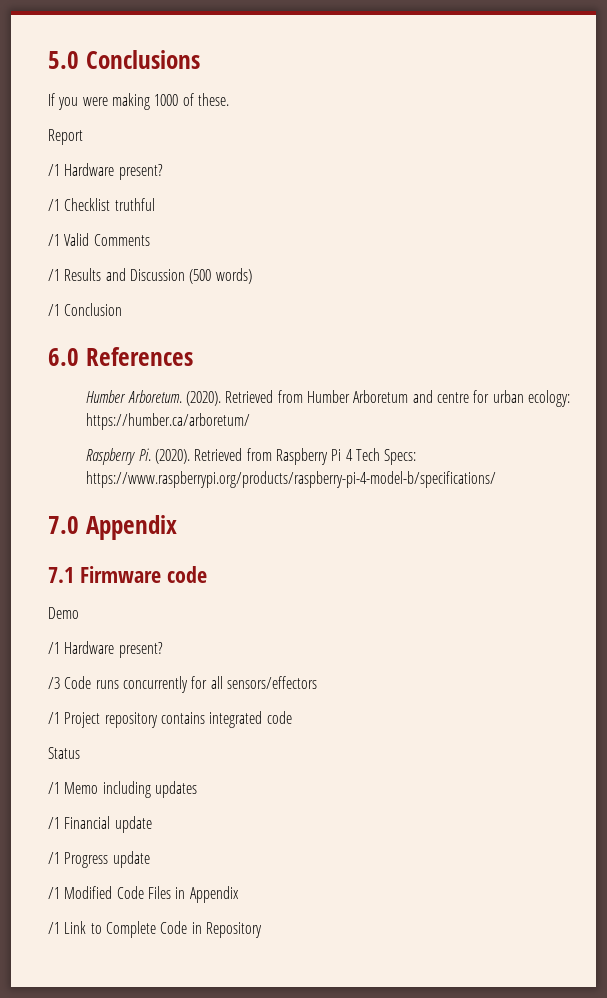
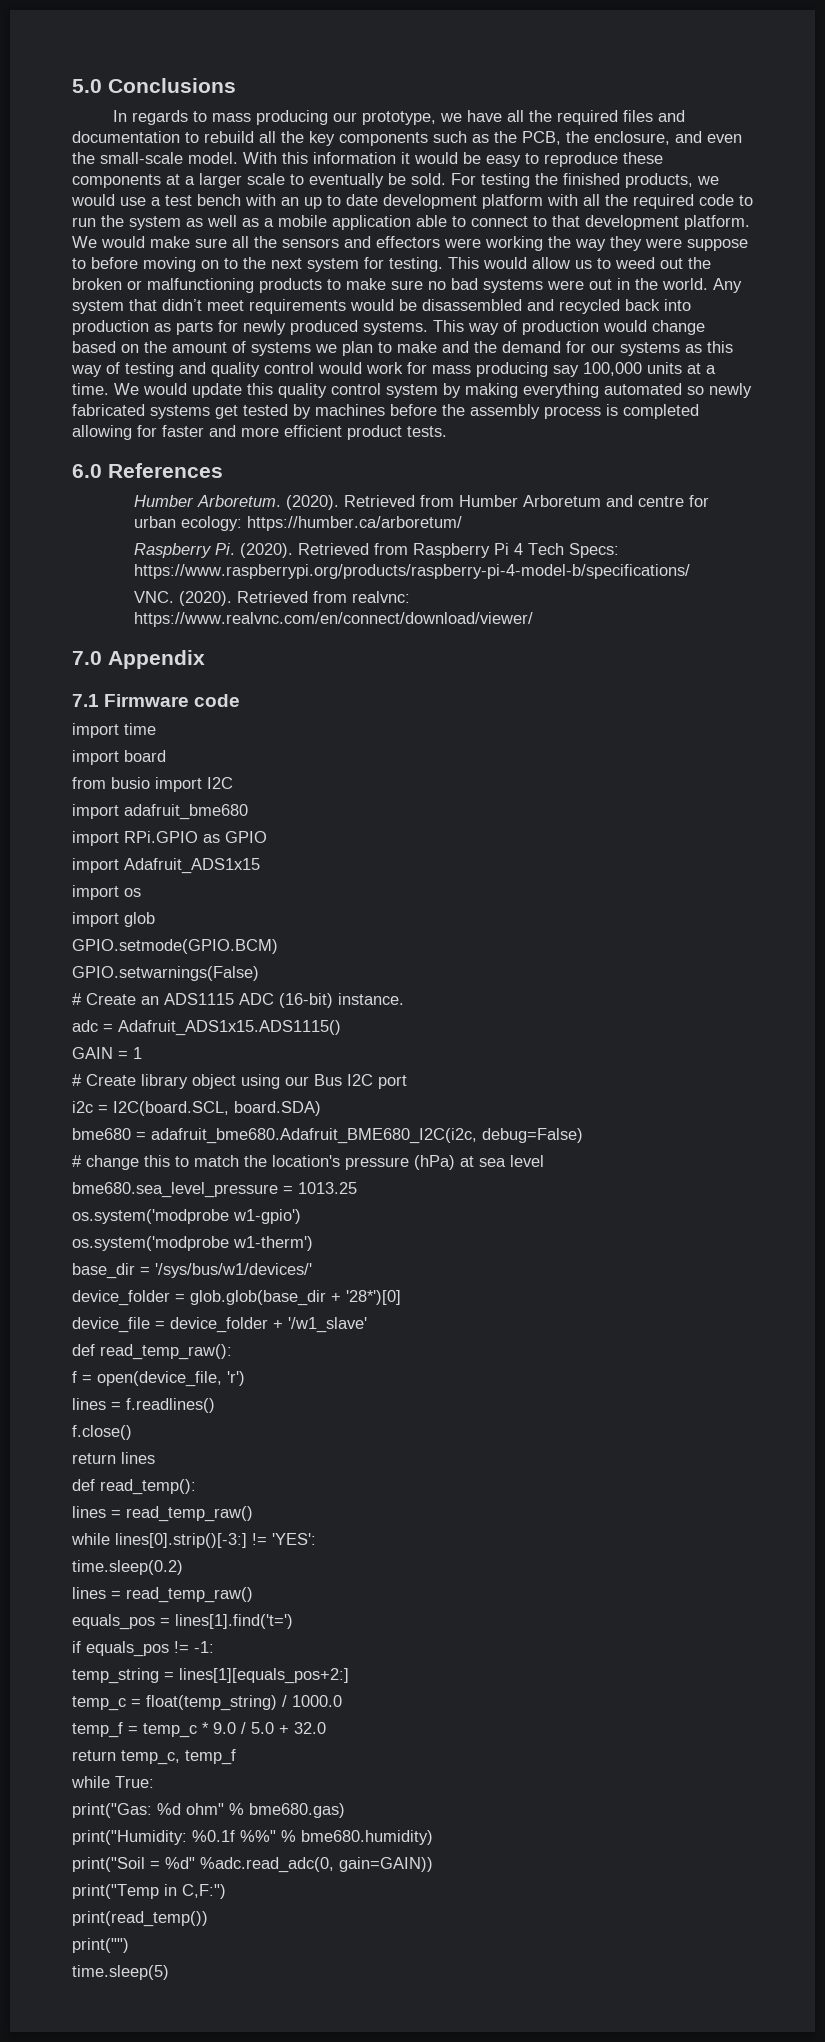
[48,93,229,110] [48,129,83,145] [48,163,163,180] [48,198,155,211] [48,233,150,246] [48,268,252,284] [48,303,123,316] If you were making 1000 of these. // Report // /1 Hardware present? // /1 Checklist truthful // /1 Valid Comments // /1 Results and Discussion (500 words) // /1 Conclusion -> [113,110,686,125] [72,131,742,146] [72,152,663,167] [72,173,719,188] [71,194,753,209] [72,215,750,230] [72,236,748,251] [72,257,711,272] [72,278,742,293] [72,299,691,314] [72,320,705,335] [72,341,733,356] [71,362,716,377] [72,383,752,398] [72,404,699,419] [72,425,447,440] In regards to mass producing our prototype, we have all the required files and documentation to rebuild all the key components such as the PCB, the enclosure, and even the small-scale model. With this information it would be easy to reproduce these components at a larger scale to eventually be sold. For testing the finished products, we would use a test bench with an up to date development platform with all the required code to run the system as well as a mobile application able to connect to that development platform. We would make sure all the sensors and effectors were working the way they were suppose to before moving on to the next system for testing. This would allow us to weed out the broken or malfunctioning products to make sure no bad systems were out in the world. Any system that didn’t meet requirements would be disassembled and recycled back into production as parts for newly produced systems. This way of production would change based on the amount of systems we plan to make and the demand for our systems as this way of testing and quality control would work for mass producing say 100,000 units at a time. We would update this quality control system by making everything automated so newly fabricated systems get tested by machines before the assembly process is completed allowing for faster and more efficient product tests.
(497, 479) none -> [134,591,411,606] [134,612,534,627] // VNC. (2020). Retrieved from realvnc: https://www.realvnc.com/en/connect/download/viewer/
[48,607,79,619] [48,641,163,658] [48,676,317,693] [48,711,292,728] [48,747,80,759] [48,781,197,798] [48,816,152,833] [48,851,150,868] [48,886,239,903] [48,921,262,938] Demo // /1 Hardware present? // /3 Code runs concurrently for all sensors/effectors // /1 Project repository contains integrated code // Status // /1 Memo including updates // /1 Financial update // /1 Progress update // /1 Modified Code Files in Appendix // /1 Link to Complete Code in Repository -> [72,723,156,738] [72,750,166,765] [72,777,233,792] [72,804,248,820] [72,831,267,846] [72,858,260,874] [72,885,141,900] [72,912,155,927] [72,939,278,954] [72,966,259,981] [72,993,404,1008] [72,1020,341,1036] [72,1047,142,1059] [72,1074,407,1089] [72,1101,321,1116] [72,1128,583,1144] [72,1155,544,1170] [72,1182,357,1198] [72,1209,301,1224] [72,1236,313,1251] [72,1263,312,1279] [72,1290,401,1306] [72,1317,367,1333] [72,1344,232,1360] [72,1371,245,1387] [72,1398,215,1413] [72,1425,132,1440] [72,1452,155,1464] [72,1479,196,1495] [72,1506,253,1522] [71,1533,316,1548] [72,1560,183,1575] [72,1587,253,1603] [72,1614,293,1630] [72,1641,214,1657] [72,1668,349,1684] [72,1695,342,1711] [72,1722,326,1738] [72,1749,236,1765] [71,1776,154,1788] [72,1803,345,1818] [72,1830,433,1845] [72,1857,433,1873] [72,1884,226,1899] [72,1911,208,1927] [72,1938,129,1953] [72,1965,169,1980] import time // import board // from busio import I2C // import adafruit_bme680 // import RPi.GPIO as GPIO // import Adafruit_ADS1x15 // import os // import glob // GPIO.setmode(GPIO.BCM) // GPIO.setwarnings(False) // # Create an ADS1115 ADC (16-bit) instance. // adc = Adafruit_ADS1x15.ADS1115() // GAIN = 1 // # Create library object using our Bus I2C port // i2c = I2C(board.SCL, board.SDA) // bme680 = adafruit_bme680.Adafruit_BME680_I2C(i2c, debug=False) // # change this to match the location's pressure (hPa) at sea level // bme680.sea_level_pressure = 1013.25 // os.system('modprobe w1-gpio') // os.system('modprobe w1-therm') // base_dir = '/sys/bus/w1/devices/' // device_folder = glob.glob(base_dir + '28*')[0] // device_file = device_folder + '/w1_slave' // def read_temp_raw(): // f = open(device_file, 'r') // lines = f.readlines() // f.close() // return lines // def read_temp(): // lines = read_temp_raw() // while lines[0].strip()[-3:] != 'YES': // time.sleep(0.2) // lines = read_temp_raw() // equals_pos = lines[1].find('t=') // if equals_pos != -1: // temp_string = lines[1][equals_pos+2:] // temp_c = float(temp_string) / 1000.0 // temp_f = temp_c * 9.0 / 5.0 + 32.0 // return temp_c, temp_f // while True: // print("Gas: %d ohm" % bme680.gas) // print("Humidity: %0.1f %%" % bme680.humidity) // print("Soil = %d" %adc.read_adc(0, gain=GAIN)) // print("Temp in C,F:") // print(read_temp()) // print("") // time.sleep(5)

